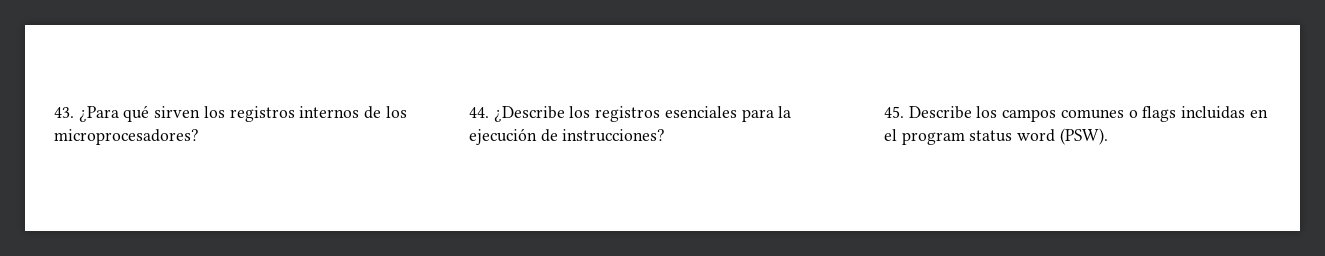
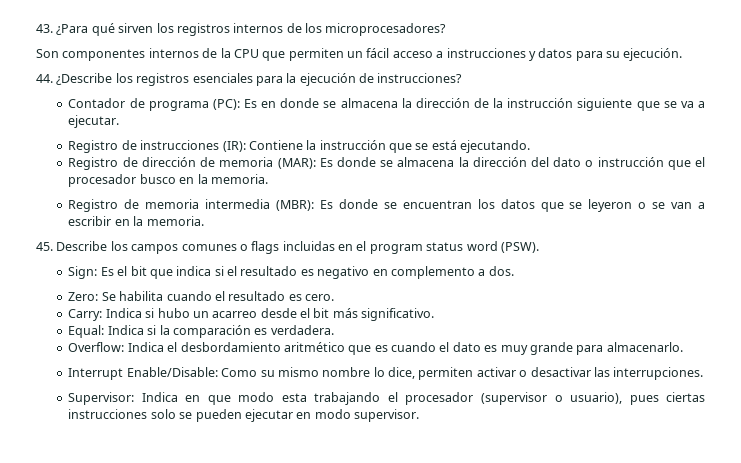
(199, 137) none -> [36,48,683,61] // Son componentes internos de la CPU que permiten un fácil acceso a instrucciones y datos para su ejecución.
(666, 135) none -> [68,98,706,111] [68,115,120,128] [68,140,531,153] [68,157,706,170] [68,174,268,187] [68,199,705,212] [68,216,204,226] // Contador de programa (PC): Es en donde se almacena la dirección de la instrucción siguiente que se va a ejecutar. // Registro de instrucciones (IR): Contiene la instrucción que se está ejecutando. // Registro de dirección de memoria (MAR): Es donde se almacena la dirección del dato o instrucción que el procesador busco en la memoria. // Registro de memoria intermedia (MBR): Es donde se encuentran los datos que se leyeron o se van a escribir en la memoria.
(1108, 136) none -> [68,266,514,279] [68,291,335,301] [68,308,435,321] [68,325,334,338] [68,342,683,355] [68,367,704,380] [68,392,705,405] [68,409,420,422] // Sign: Es el bit que indica si el resultado es negativo en complemento a dos. // Zero: Se habilita cuando el resultado es cero. // Carry: Indica si hubo un acarreo desde el bit más significativo. // Equal: Indica si la comparación es verdadera. // Overflow: Indica el desbordamiento aritmético que es cuando el dato es muy grande para almacenarlo. // Interrupt Enable/Disable: Como su mismo nombre lo dice, permiten activar o desactivar las interrupciones. // Supervisor: Indica en que modo esta trabajando el procesador (supervisor o usuario), pues ciertas instrucciones solo se pueden ejecutar en modo supervisor.

